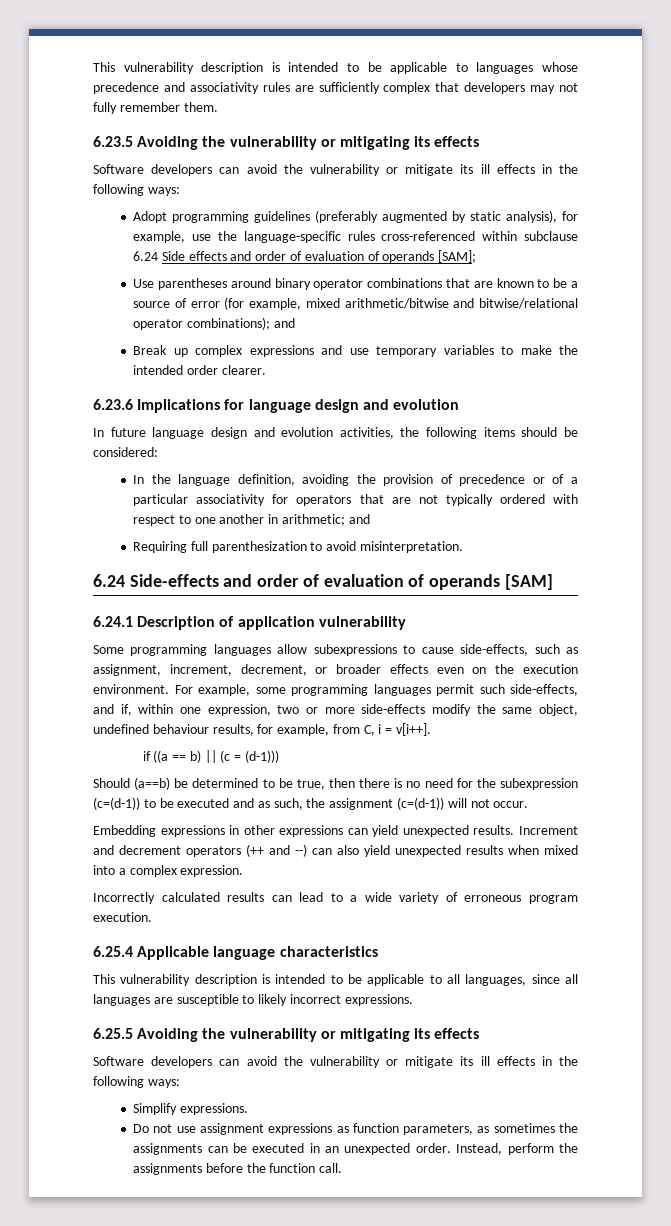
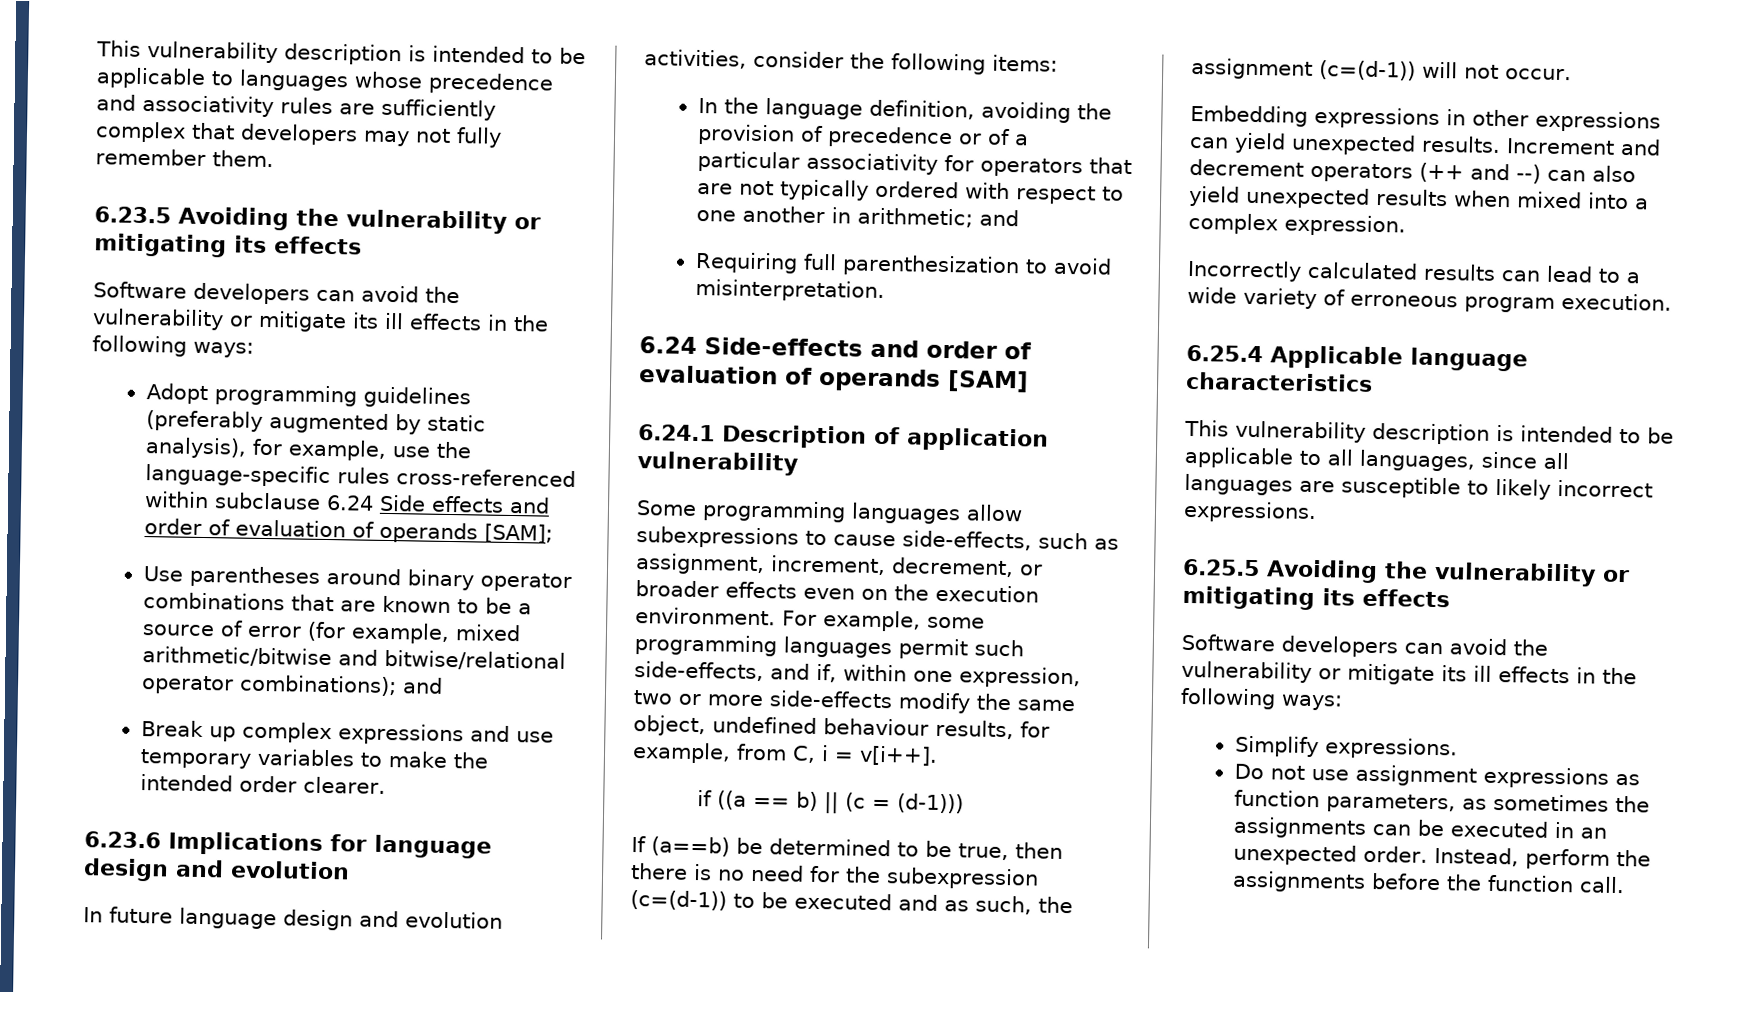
[400,427,578,439] [93,447,158,457] the following items should be considered: -> [753,50,1058,75] consider the following items:
[93,778,130,788] Should -> [631,835,646,853] If

